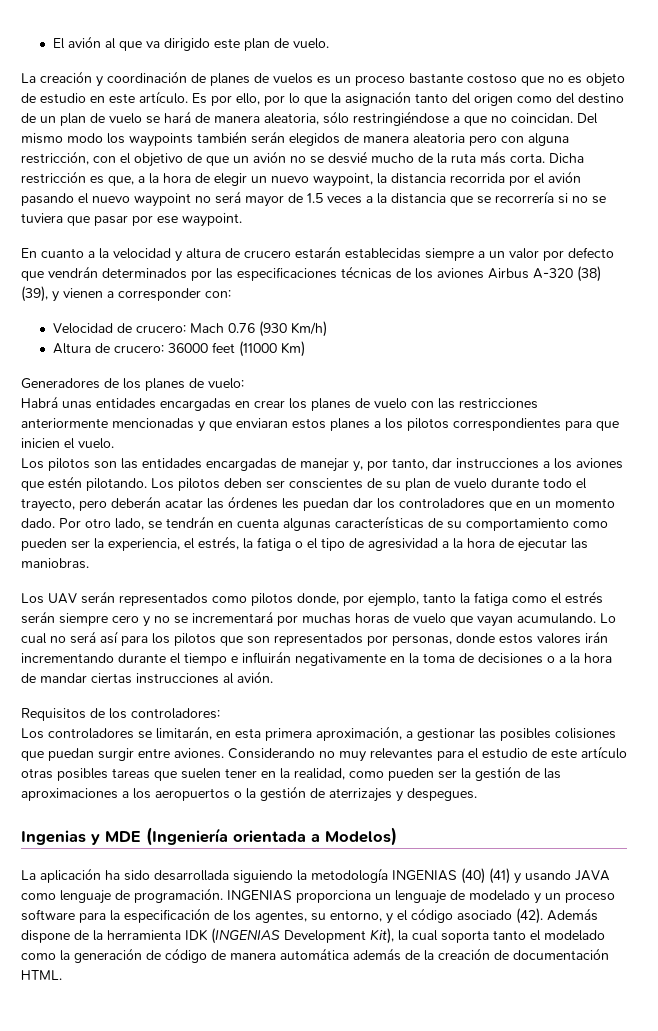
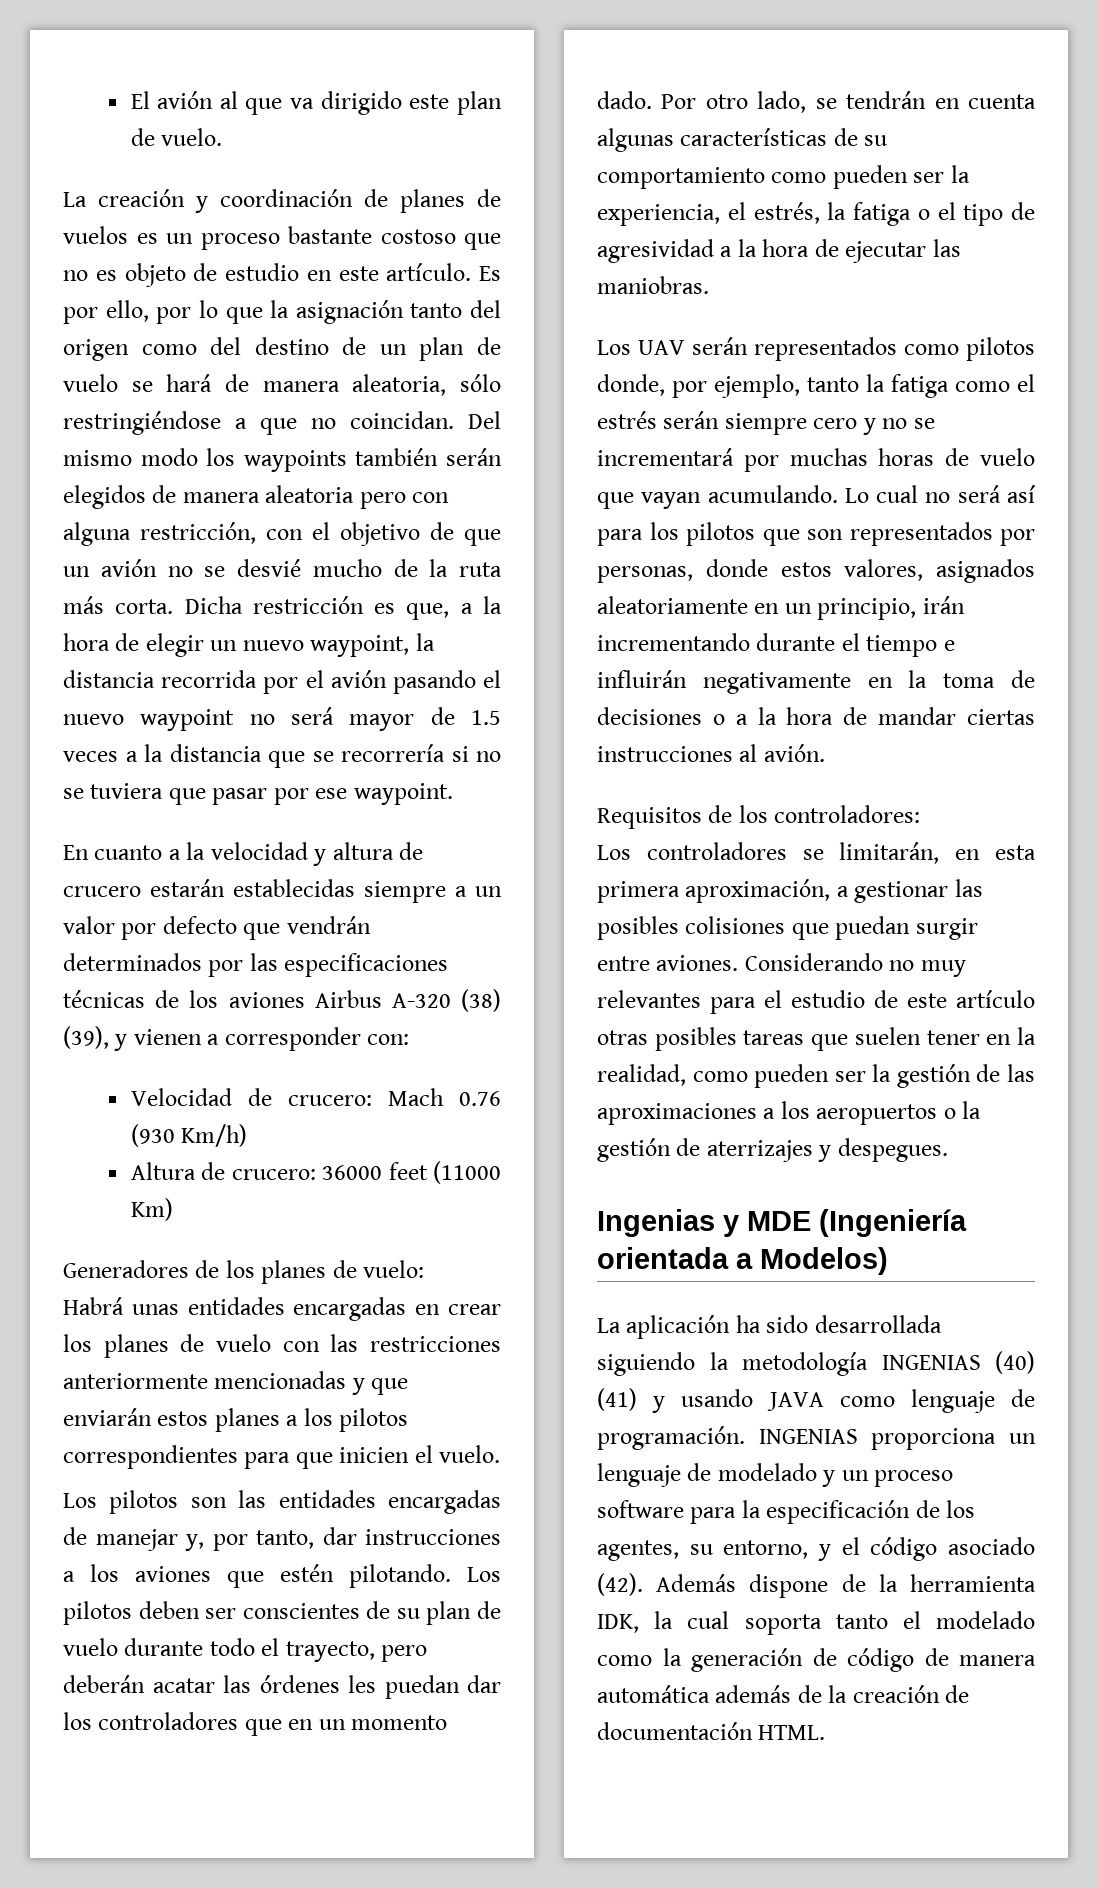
[236,418,288,428] enviaran -> [63,1408,152,1426] enviarán
[537,633,581,644] valores -> [844,559,1035,583] [597,596,917,620] valores, asignados aleatoriamente en un principio,
[185,928,394,944] IDK (INGENIAS Development Kit), -> [597,1614,639,1633] IDK,

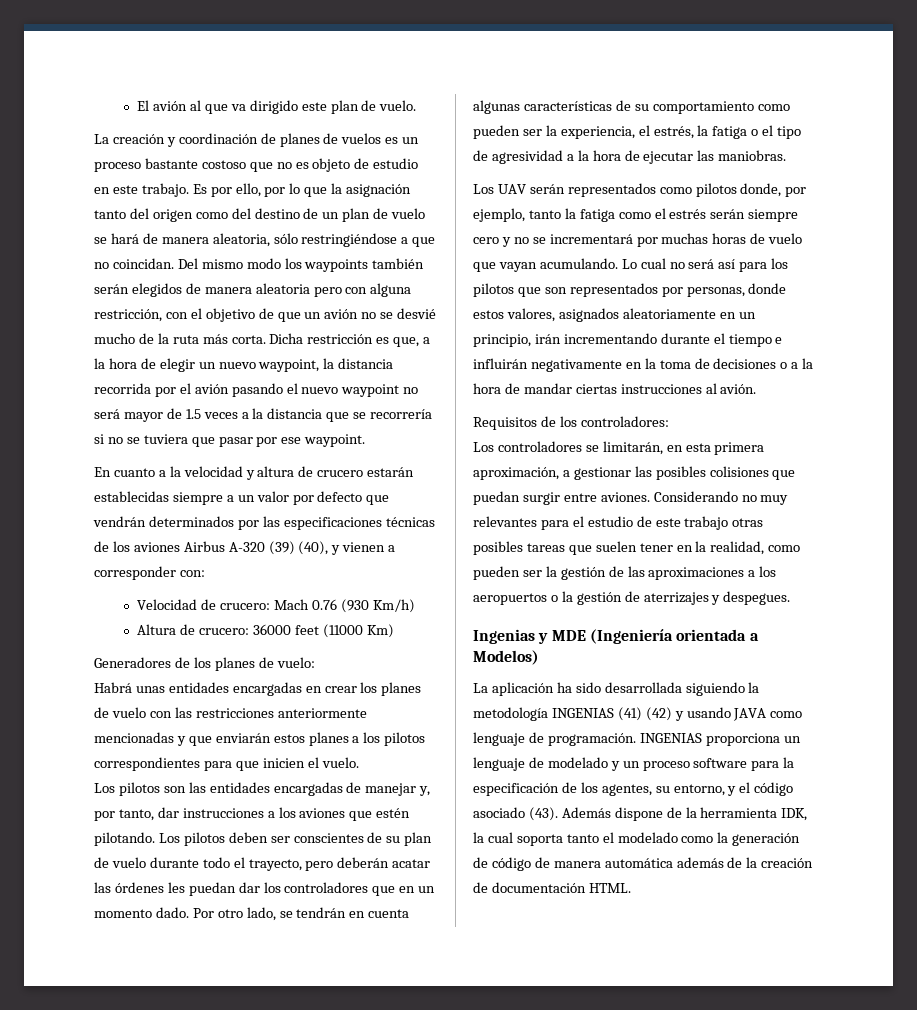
[386,263,472,281] artículo. -> [141,183,189,197] trabajo.
[461,989,501,1012] [63,1026,109,1049] (38) (39), -> [268,541,329,555] (39) (40),
[956,990,1035,1008] artículo -> [684,516,729,530] trabajo
[995,1351,1035,1374] [597,1388,637,1411] (40) (41) -> [617,707,672,721] (41) (42)
[597,1573,643,1596] (42). -> [528,807,558,821] (43).

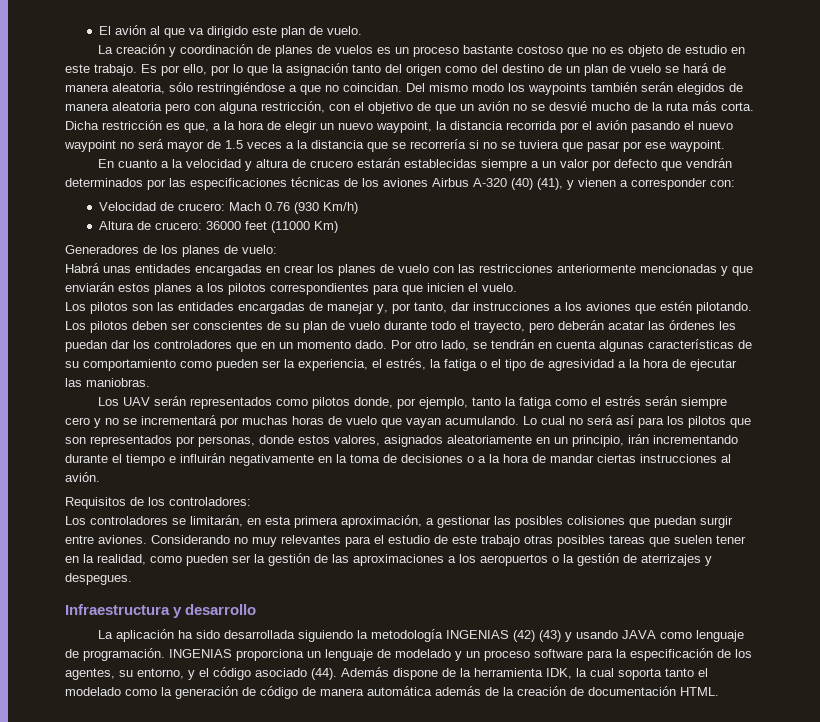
[268,541,329,555] (39) (40), -> [511,178,563,190] (40) (41),
[473,629,759,644] [473,650,539,665] Ingenias y MDE (Ingeniería orientada a Modelos) -> [65,604,257,618] Infraestructura y desarrollo
[617,707,672,721] (41) (42) -> [512,630,561,642] (42) (43)
[528,807,558,821] (43). -> [311,668,337,680] (44).

